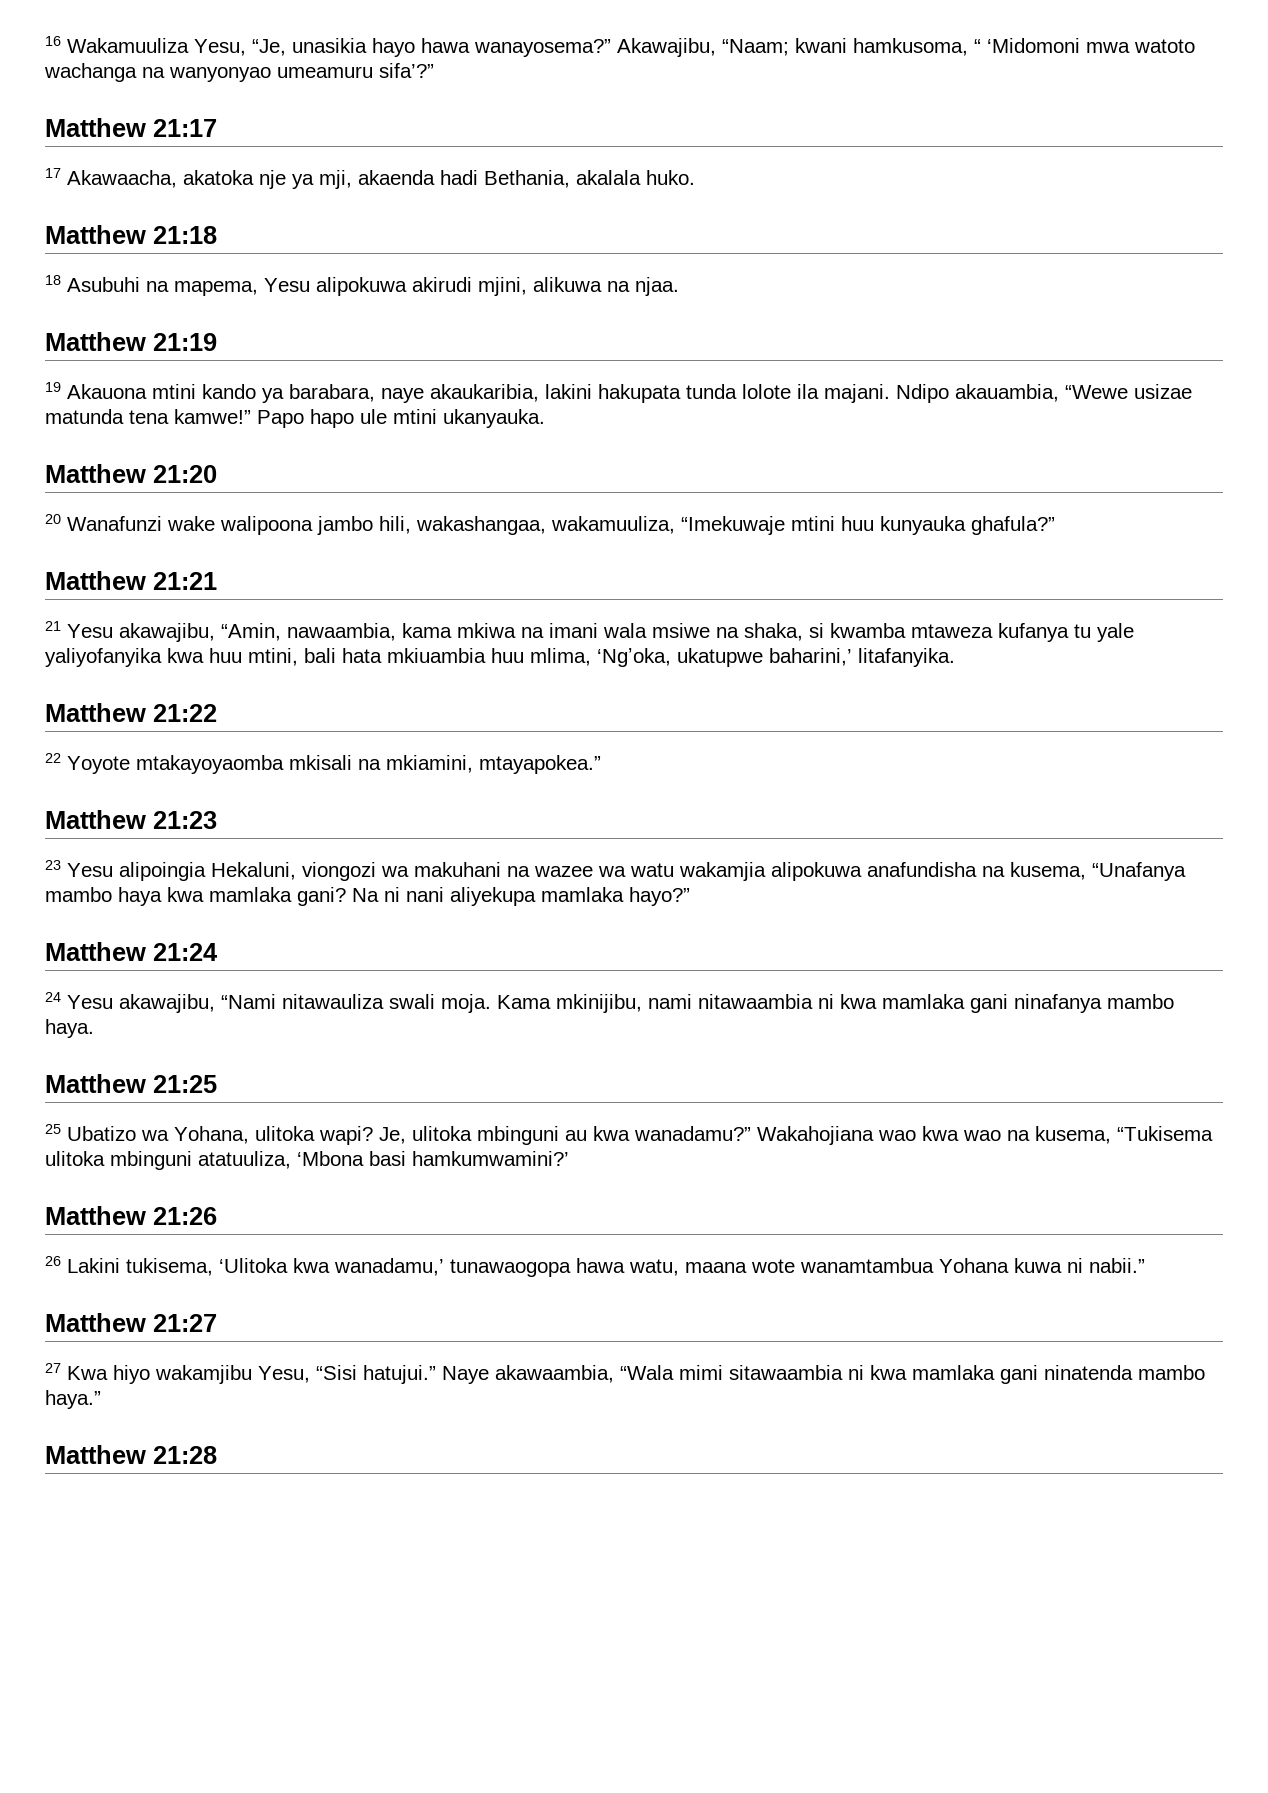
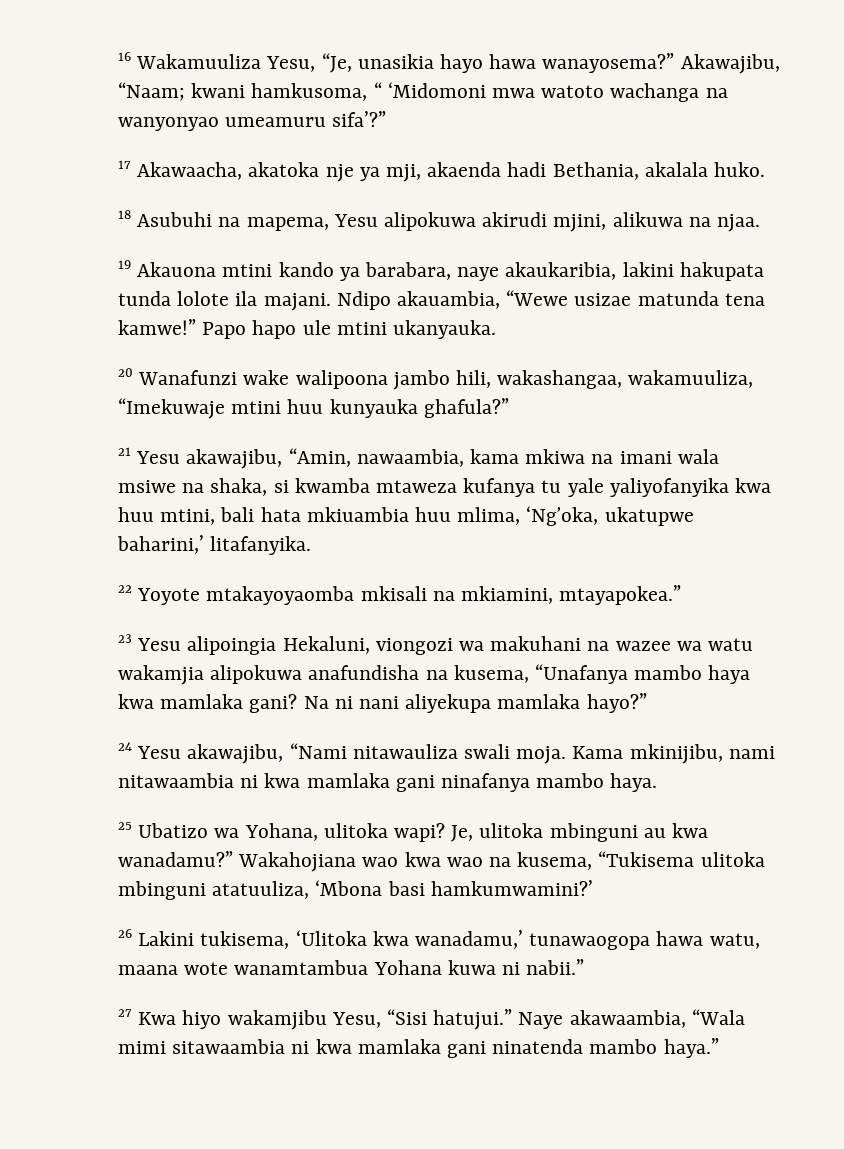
[45,118,217,137] // Matthew 21:17 -> (387, 119) none
[45,225,217,244] // Matthew 21:18 -> (766, 169) none
[45,332,217,351] // Matthew 21:19 -> (761, 223) none
[45,464,217,483] // Matthew 21:20 -> (497, 329) none
[45,571,217,590] // Matthew 21:21 -> (509, 408) none
[45,703,217,722] // Matthew 21:22 -> (312, 545) none
[45,810,217,829] // Matthew 21:23 -> (682, 595) none
[45,942,218,961] // Matthew 21:24 -> (647, 703) none
[45,1074,217,1093] // Matthew 21:25 -> (658, 782) none
[45,1206,217,1225] // Matthew 21:26 -> (593, 888) none
[45,1313,217,1332] // Matthew 21:27 -> (585, 967) none
[45,1445,217,1464] // Matthew 21:28 -> (719, 1048) none

